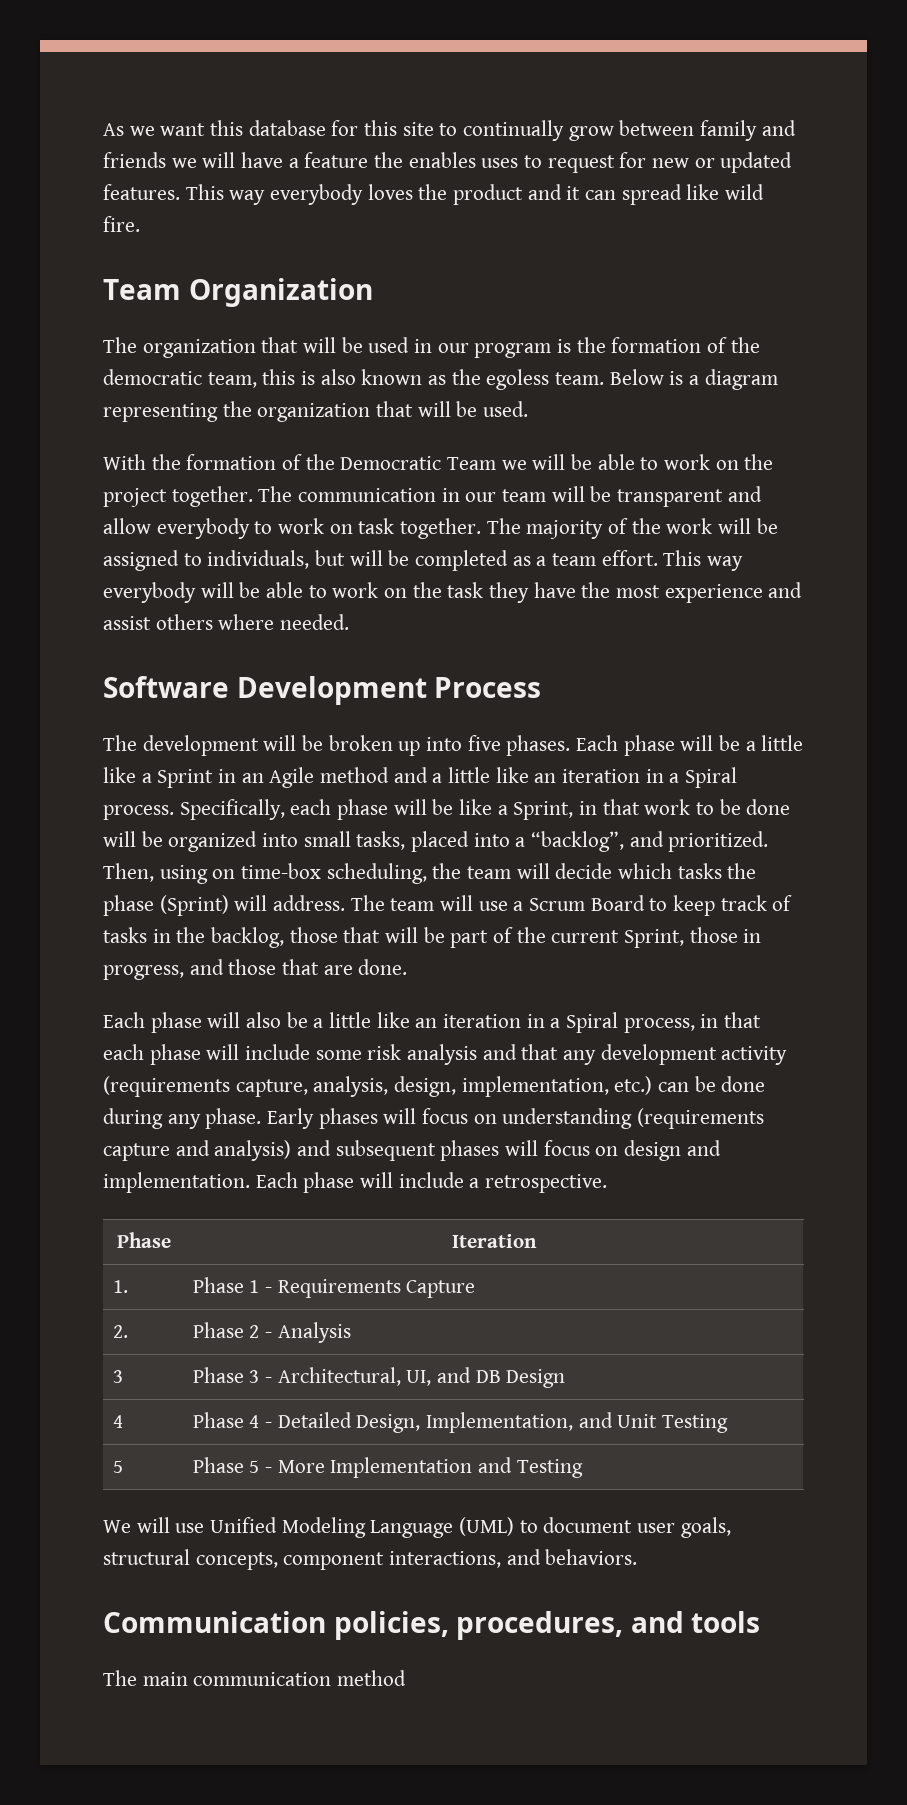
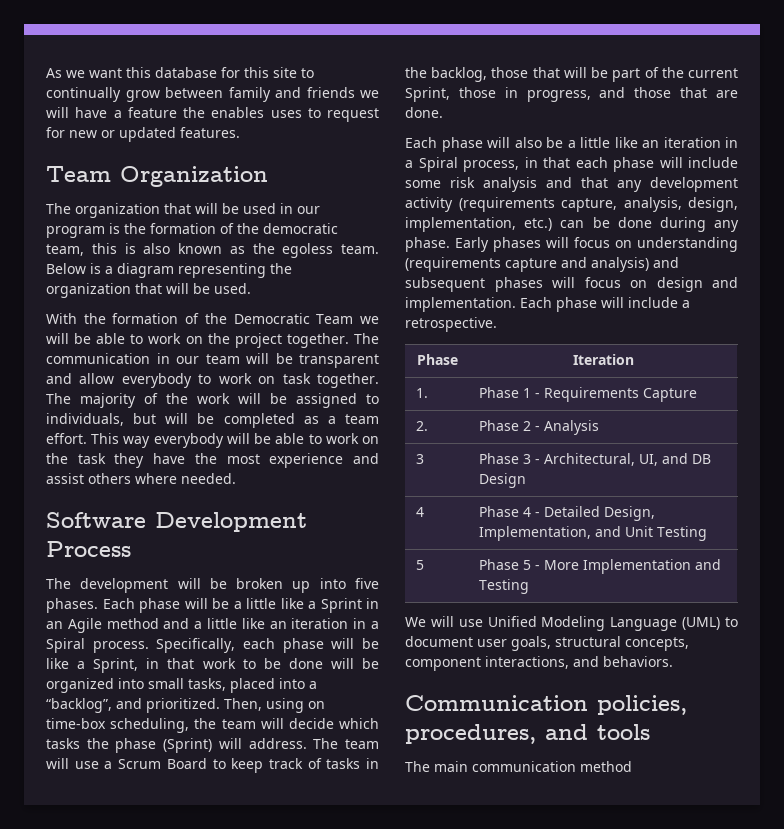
[185,184,765,205] [103,216,140,232] This way everybody loves the product and it can spread like wild fire. -> (240, 132) none

